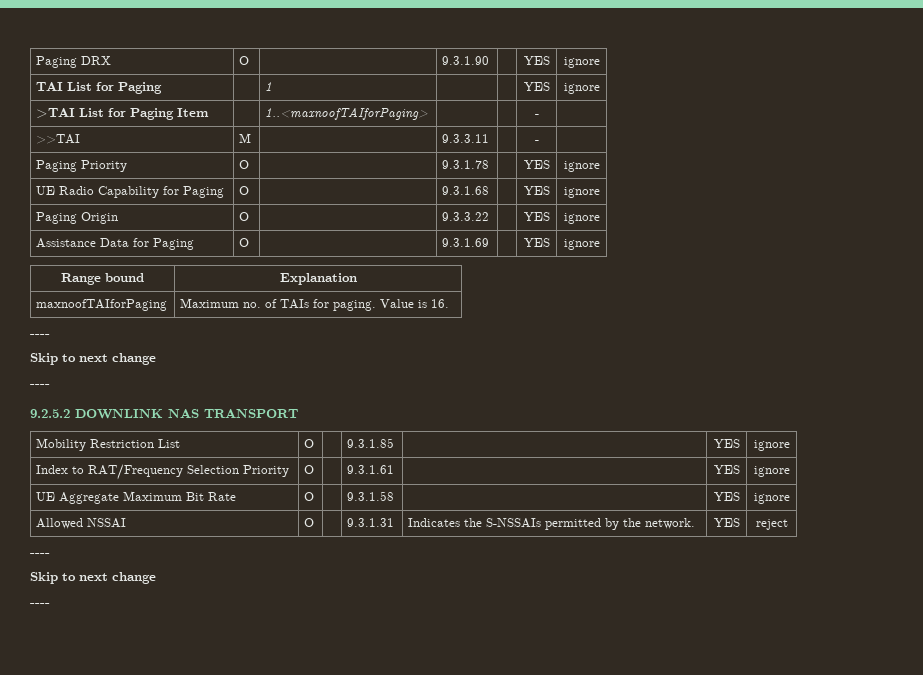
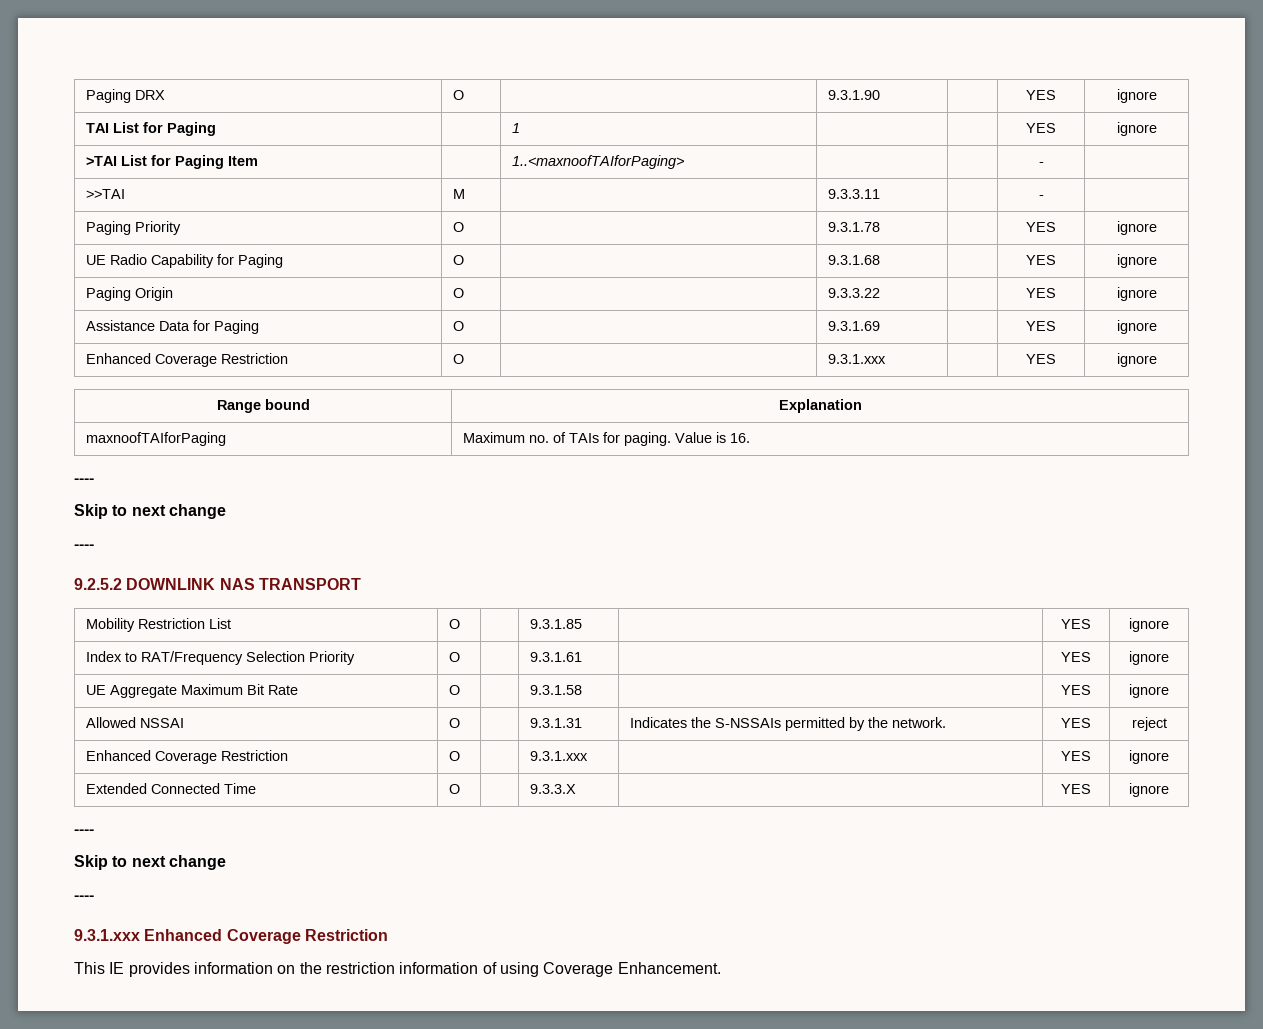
(600, 244) none -> [85,353,288,367] [452,354,464,364] [827,354,886,364] [1026,354,1056,364] [1116,353,1157,367] // Enhanced Coverage Restriction | O | | 9.3.1.xxx | | YES | ignore
[30,553,50,556] [30,572,156,584] [30,603,50,606] // ---- // Skip to next change // ---- -> [85,750,288,764] [448,751,460,761] [529,751,588,761] [1061,751,1091,761] [1129,750,1169,764] [85,783,256,794] [448,784,460,794] [529,784,576,794] [1061,784,1091,794] [1129,783,1169,797] [74,829,94,834] [74,855,226,870] [74,895,94,900] [74,929,388,944] [74,962,721,977] // Enhanced Coverage Restriction | O | | 9.3.1.xxx | | YES | ignore // Extended Connected Time | O | | 9.3.3.X | | YES | ignore // ---- // Skip to next change // ---- // 9.3.1.xxx Enhanced Coverage Restriction // This IE provides information on the restriction information of using Coverage Enhancement.

